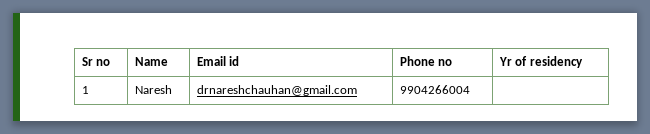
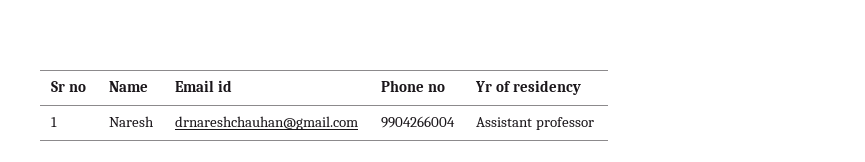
(471, 89) none -> [475,117,594,130] Assistant professor

